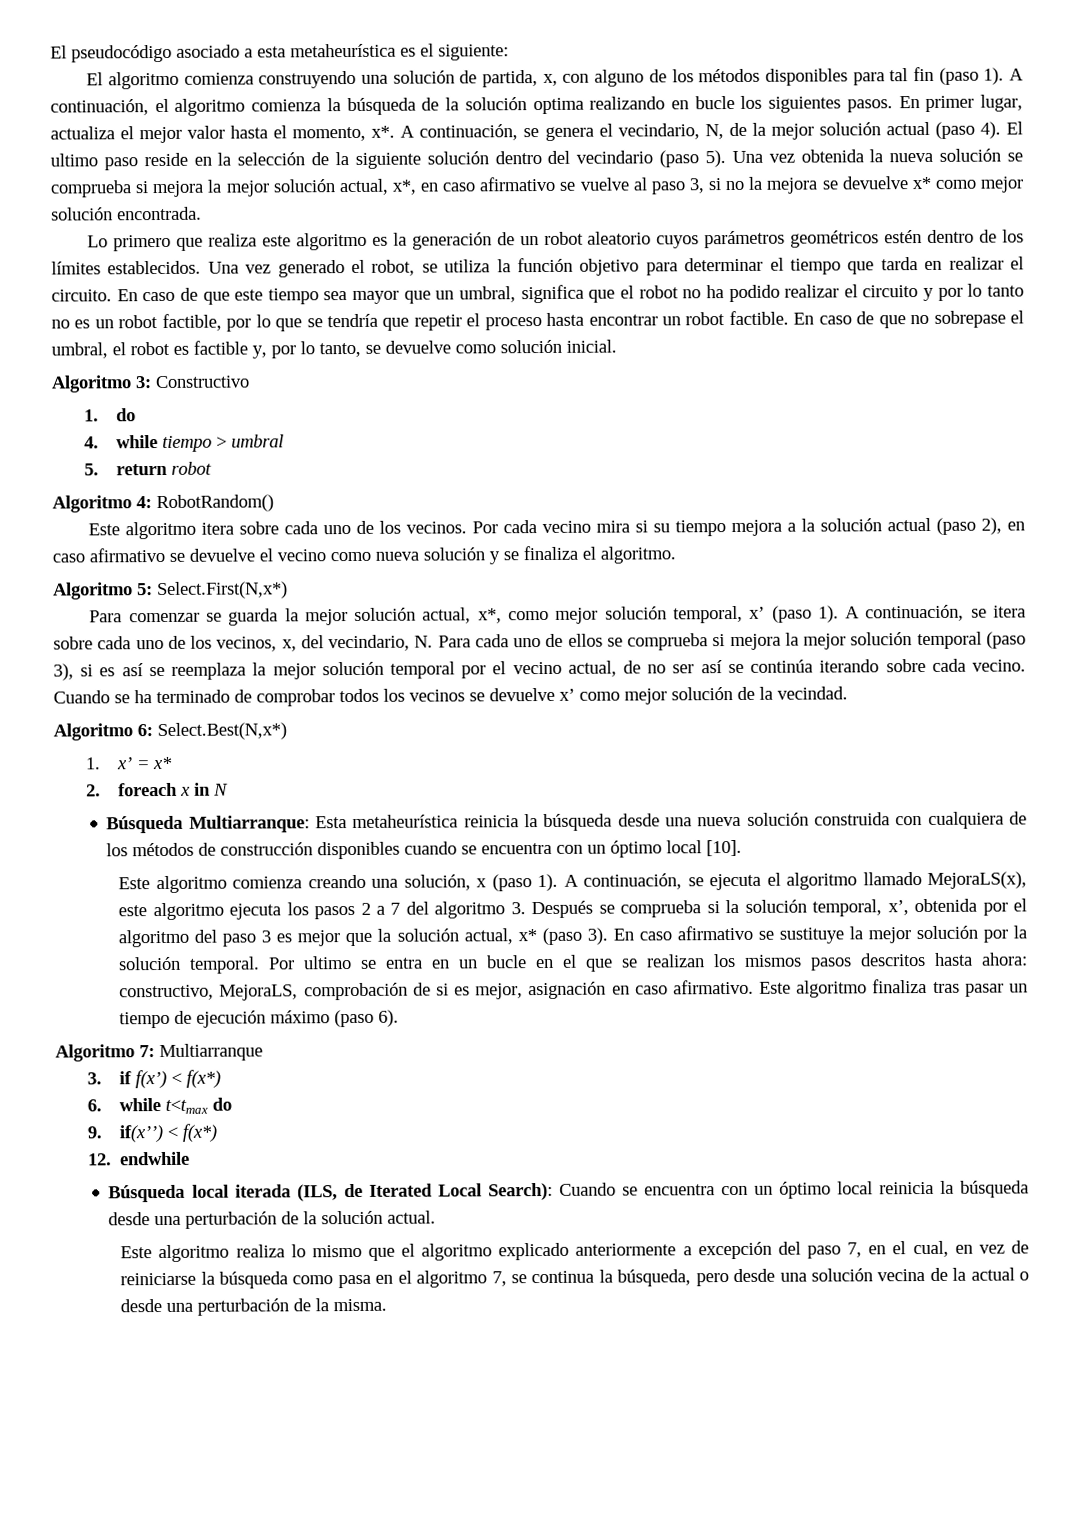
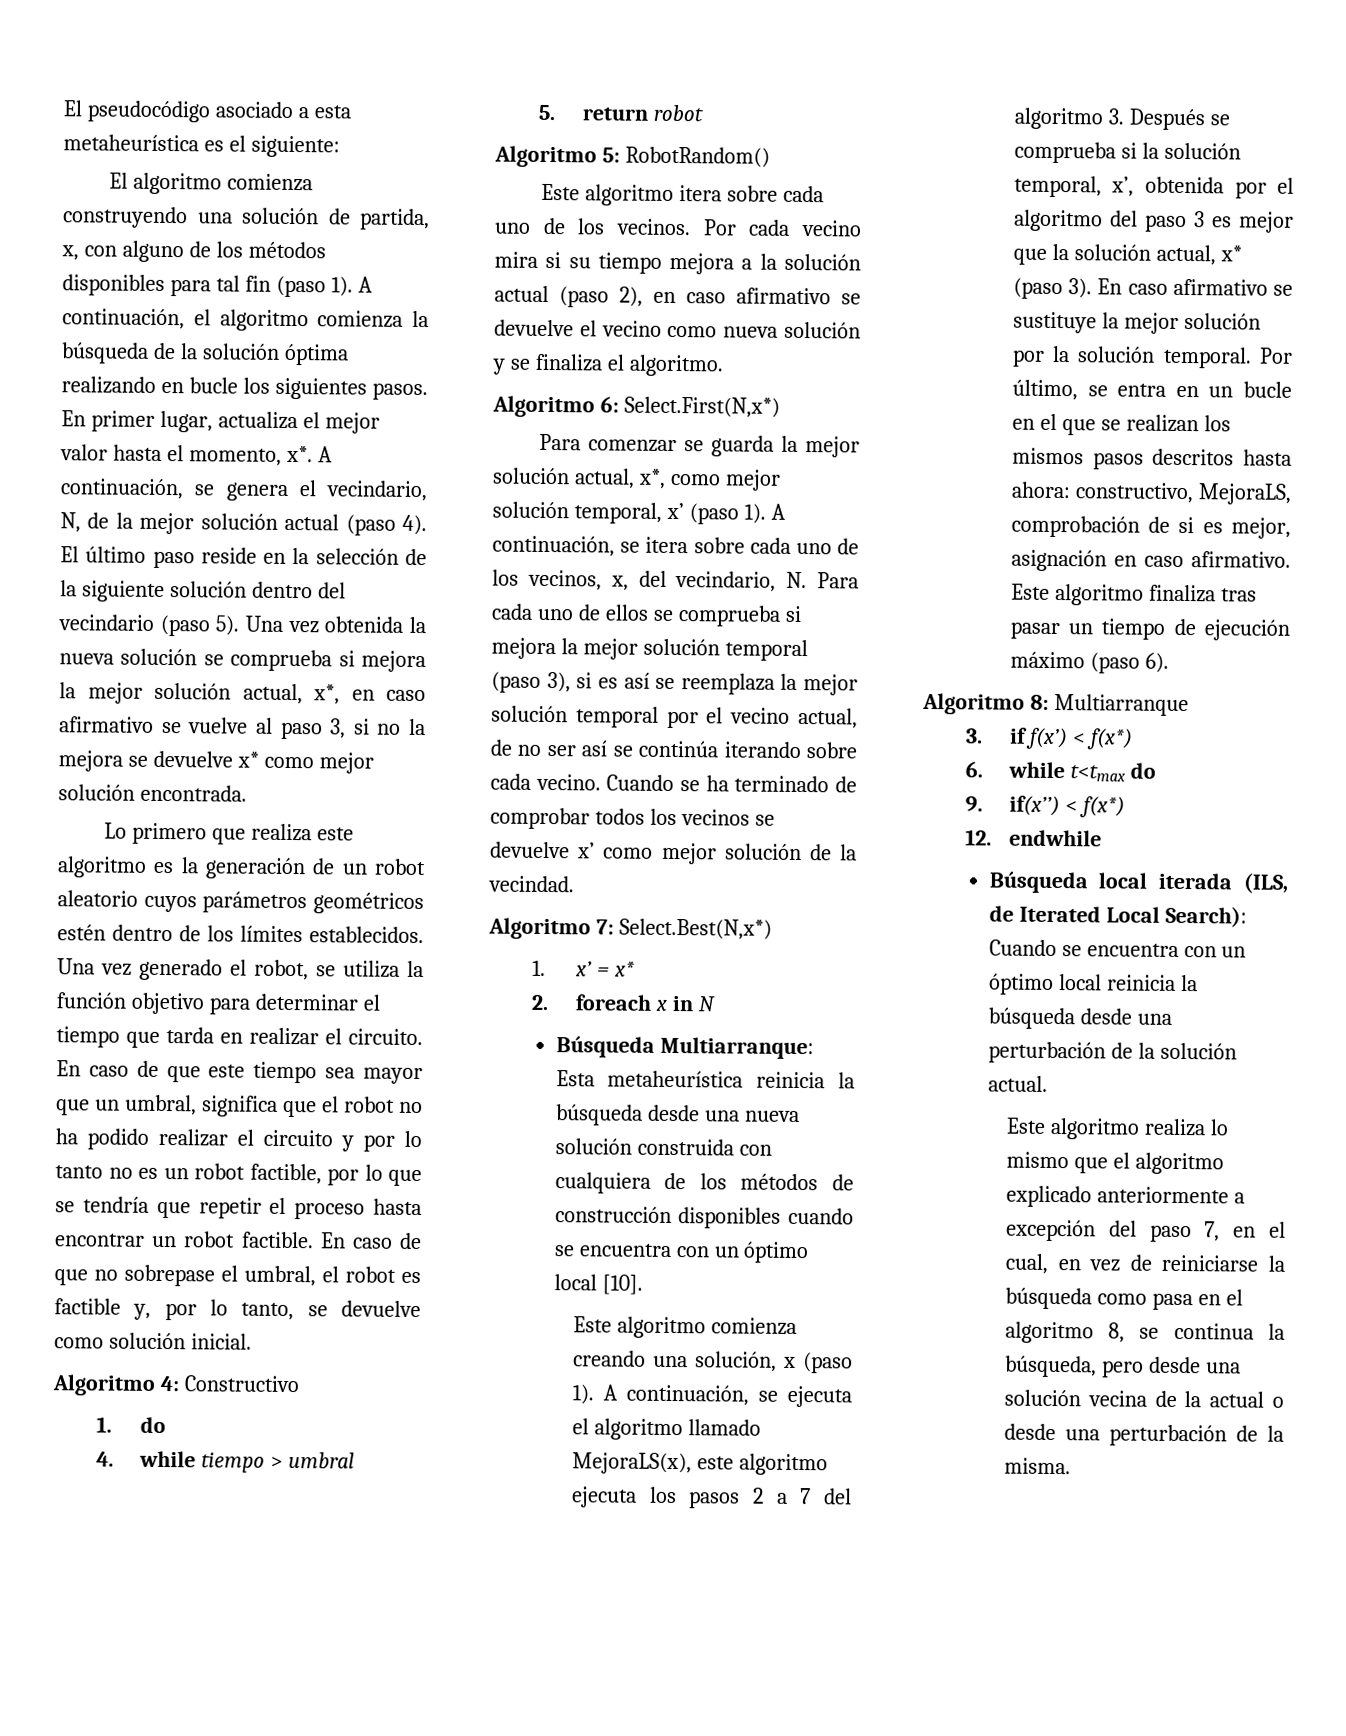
[532,97,584,115] optima -> [283,343,349,366] óptima
[50,153,98,167] ultimo -> [85,546,147,563] último
[135,376,152,389] 3: -> [159,1375,179,1392] 4:
[136,496,152,509] 4: -> [601,147,620,163] 5:
[137,583,153,596] 5: -> [599,396,619,413] 6:
[137,724,153,737] 6: -> [595,919,614,935] 7:
[303,956,353,970] ultimo -> [1011,379,1078,401] último,
[139,1045,155,1058] 7: -> [1029,694,1049,710] 8:
[491,1271,507,1287] 7, -> [1108,1322,1126,1343] 8,

